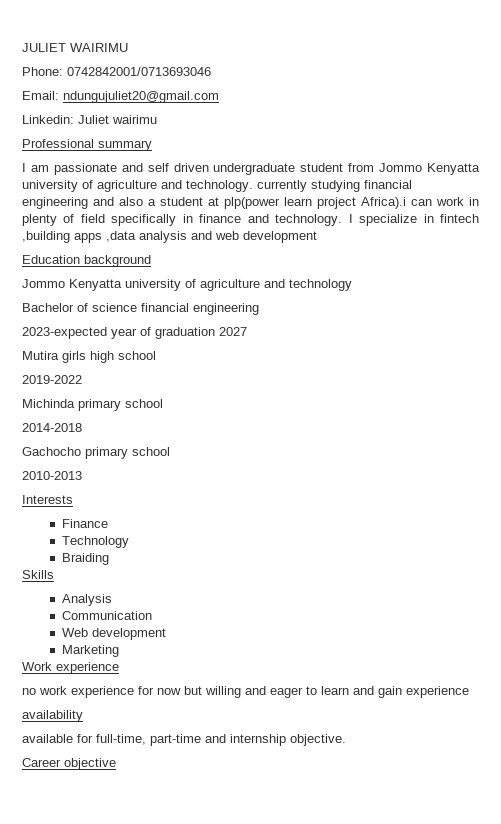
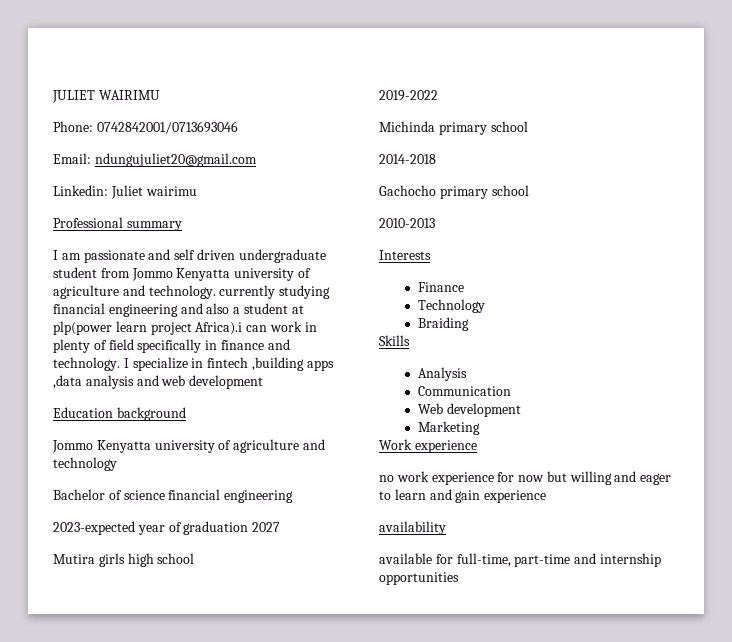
[290,734,346,746] [22,758,116,770] objective. // Career objective -> [379,572,459,585] opportunities

